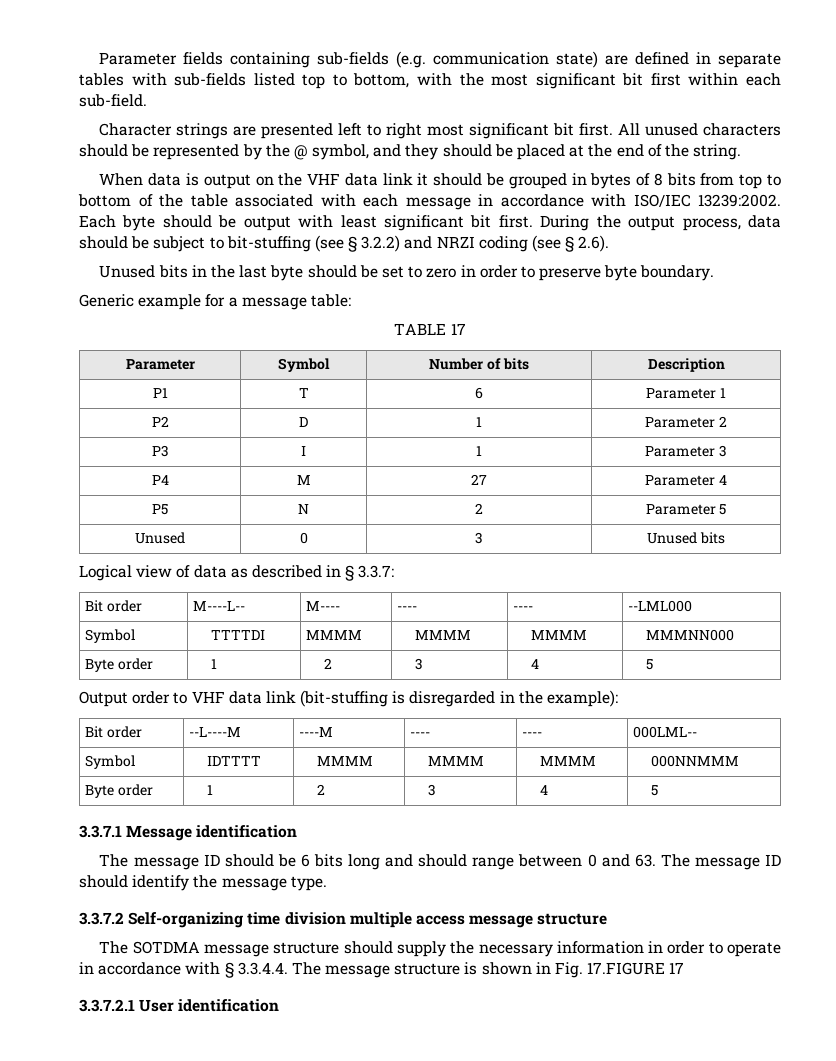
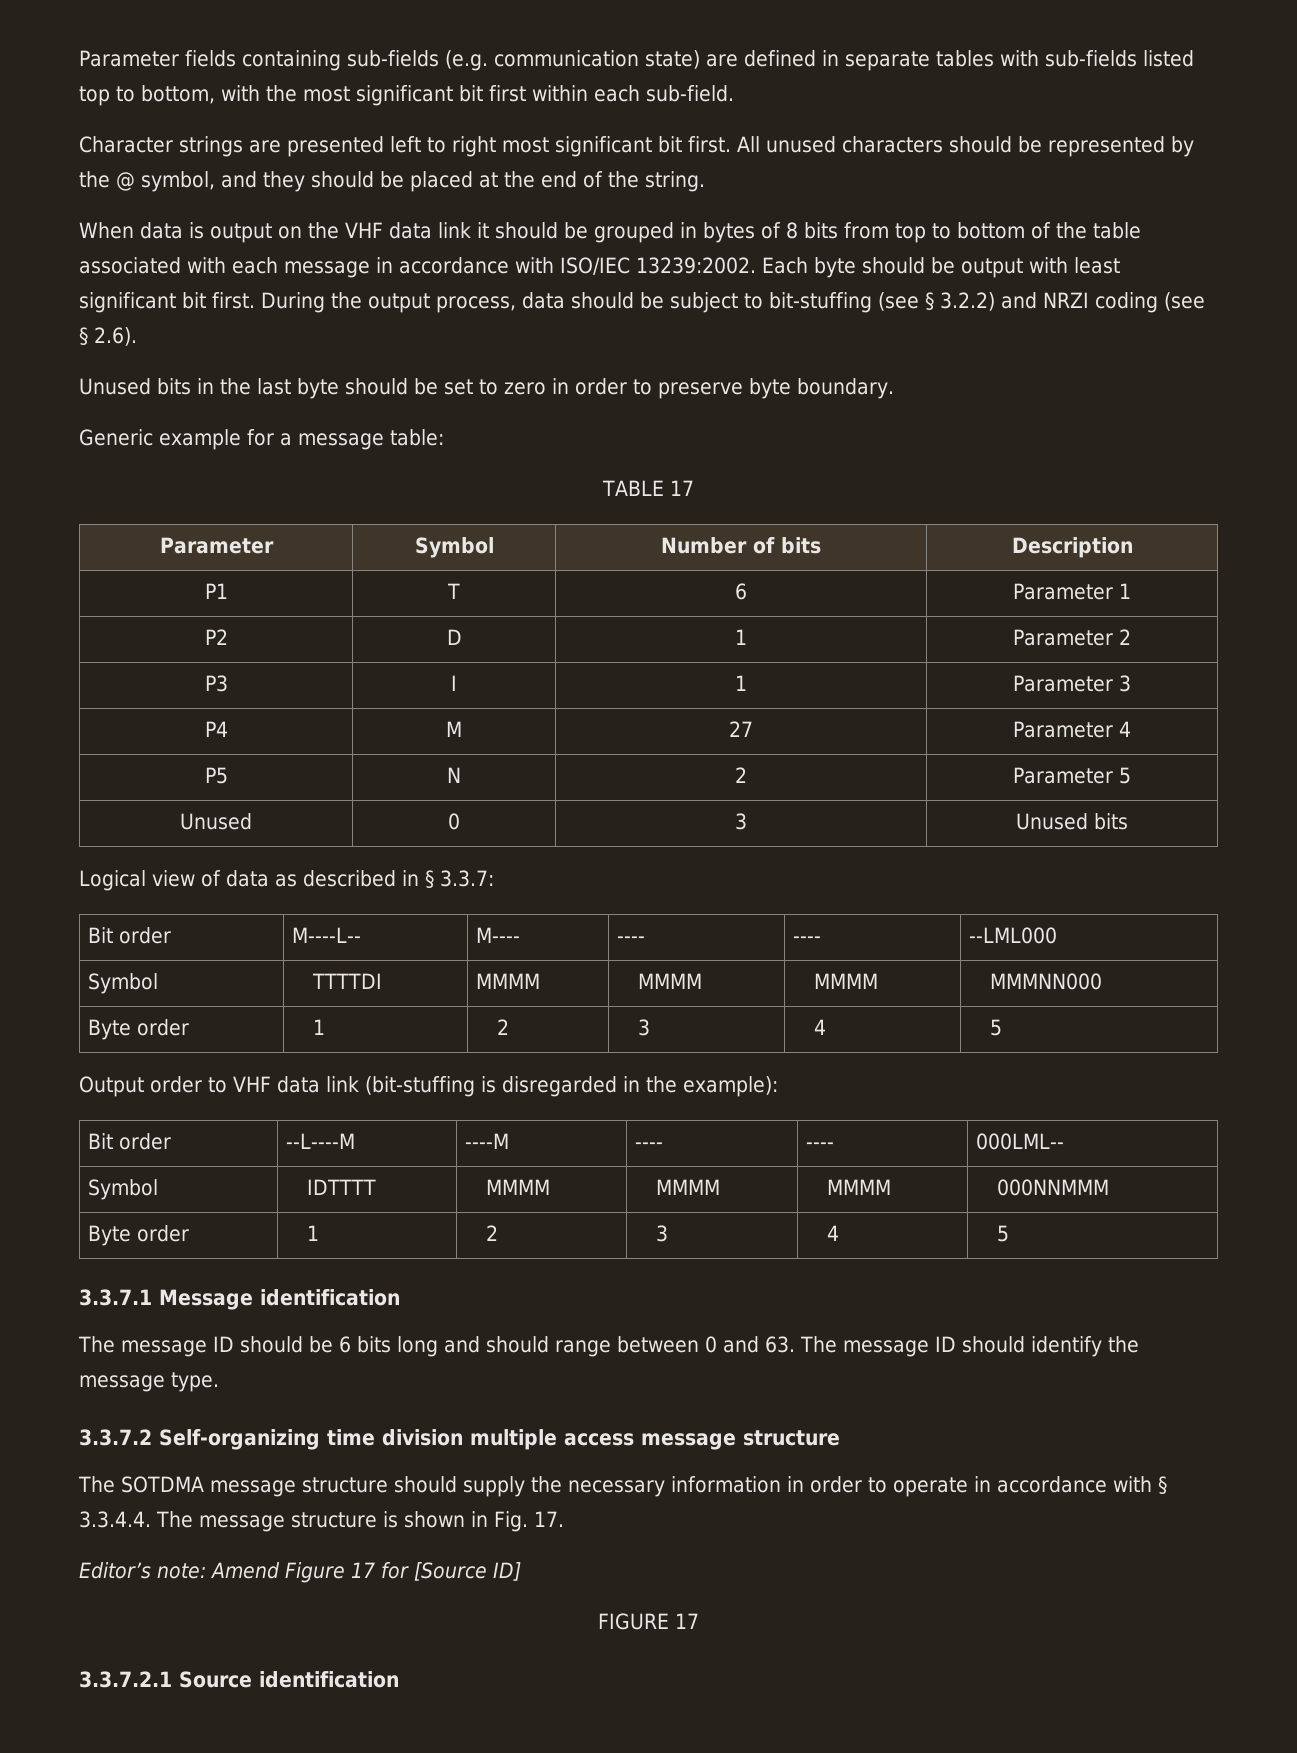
[587,962,666,975] 17.FIGURE -> [533,1511,564,1527] [79,1562,521,1583] [598,1613,669,1630] 17. // Editor’s note: Amend Figure 17 for [Source ID] // FIGURE
[139,999,175,1012] User -> [179,1671,252,1688] Source

